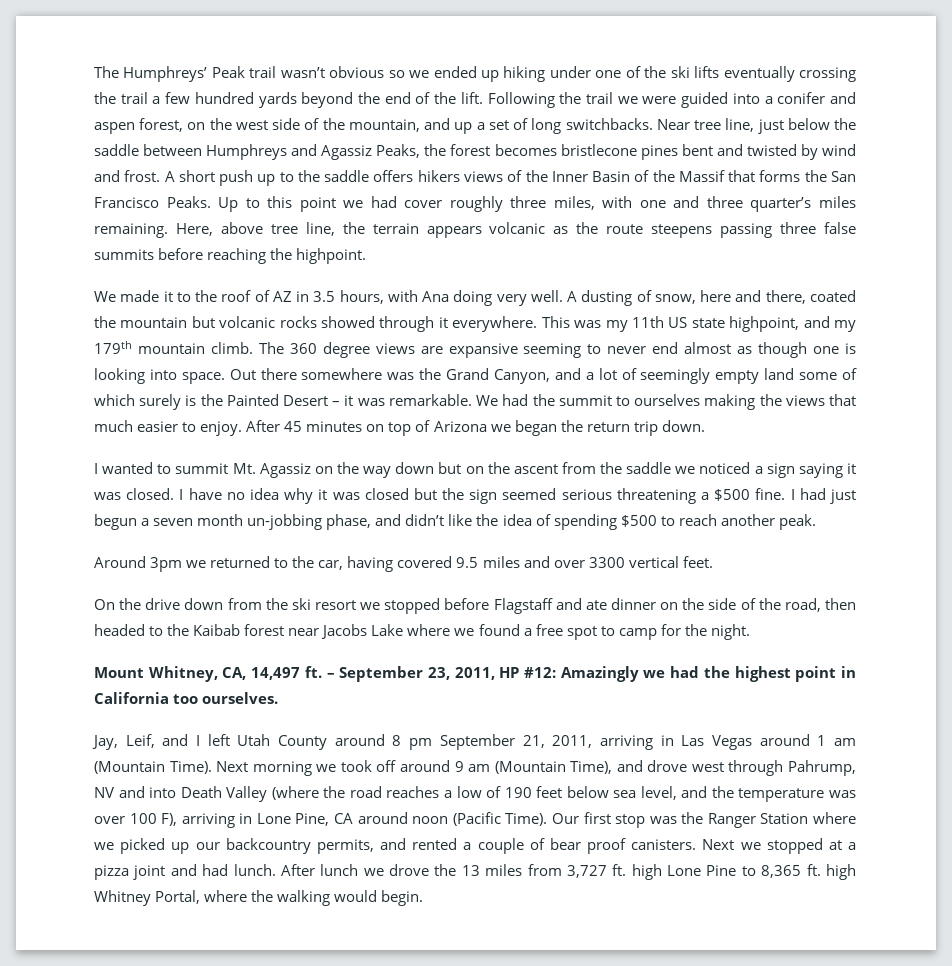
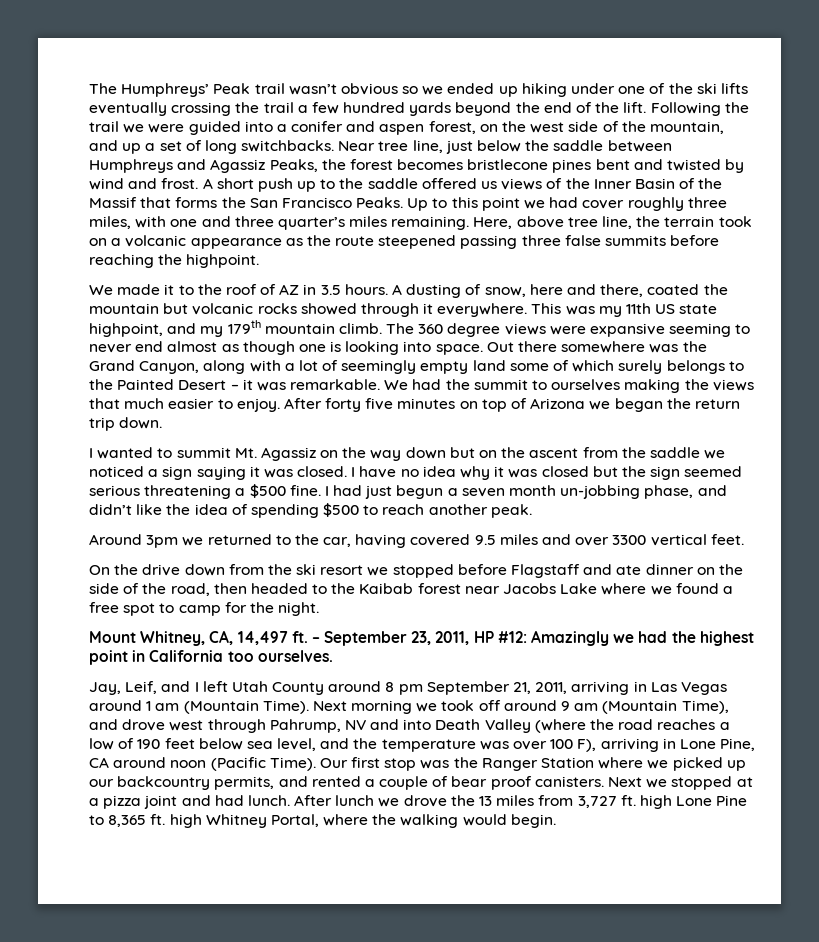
[373,170,460,182] offers hikers -> [421,178,498,189] offered us
[426,222,546,238] appears volcanic -> [718,216,752,227] [89,235,282,249] took on a volcanic appearance
[651,224,713,238] steepens -> [378,235,457,249] steepened
[339,290,563,306] hours, with Ana doing very well. -> [344,284,388,295] hours.
[420,346,443,354] are -> [549,326,586,335] were
[554,368,581,380] and -> [203,360,281,374] along with
[185,395,197,406] is -> [666,360,744,374] belongs to
[284,421,303,432] 45 -> [325,398,394,412] forty five

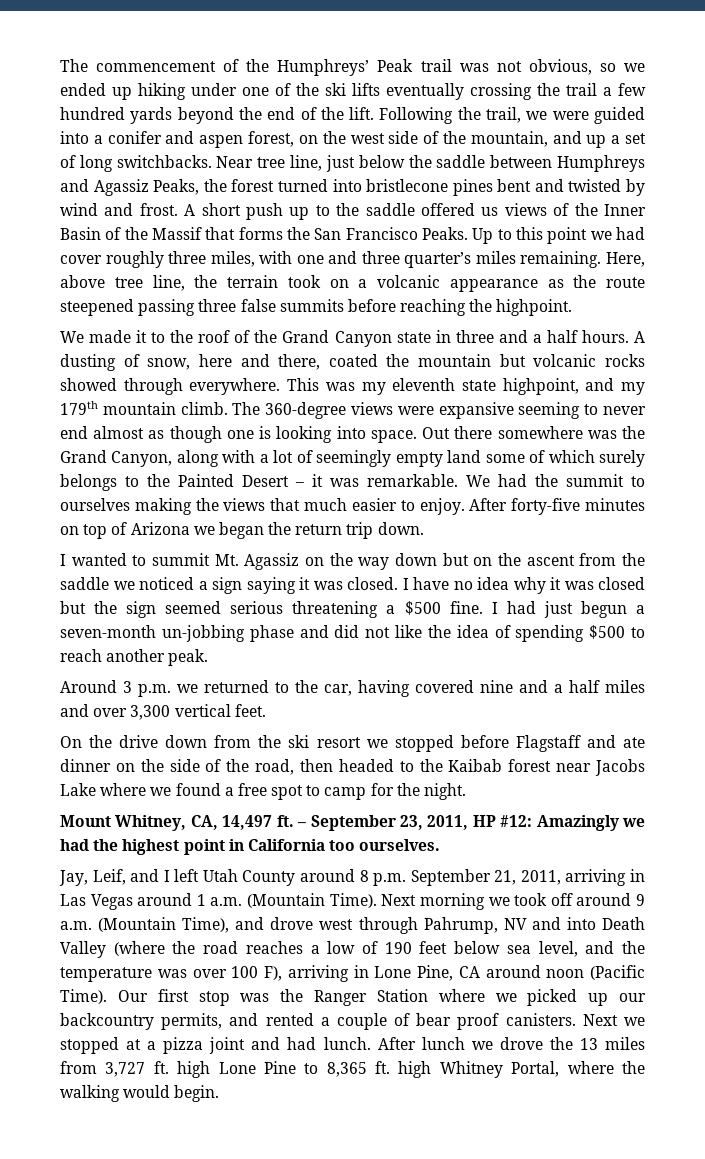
[89,83,398,97] The Humphreys’ Peak trail wasn’t obvious -> [60,59,592,76] The commencement of the Humphreys’ Peak trail was not obvious,
[89,121,119,132] trail -> [486,107,522,123] trail,
[397,159,464,170] becomes -> [277,179,362,192] turned into
[279,284,341,295] AZ in 3.5 -> [254,330,578,347] the Grand Canyon state in three and a half
[423,303,434,314] it -> (183, 386) none
[626,303,676,314] 11th US -> [392,378,456,391] eleventh
[418,323,501,337] 360 degree -> [265,402,347,419] 360-degree
[325,398,394,412] forty five -> [511,498,581,515] forty-five
[461,485,727,499] [89,504,132,515] seven month un-jobbing phase, and didn’t -> [60,625,391,642] seven-month un-jobbing phase and did not
[146,535,179,548] 3pm -> [123,681,171,697] 3 p.m.
[474,535,496,545] 9.5 -> [480,680,600,693] nine and a half
[612,535,647,545] 3300 -> [130,705,171,720] 3,300
[398,684,423,695] pm -> [373,873,407,886] p.m.
[155,703,180,711] am -> [210,897,243,906] a.m.
[574,703,599,711] am -> [60,921,92,930] a.m.

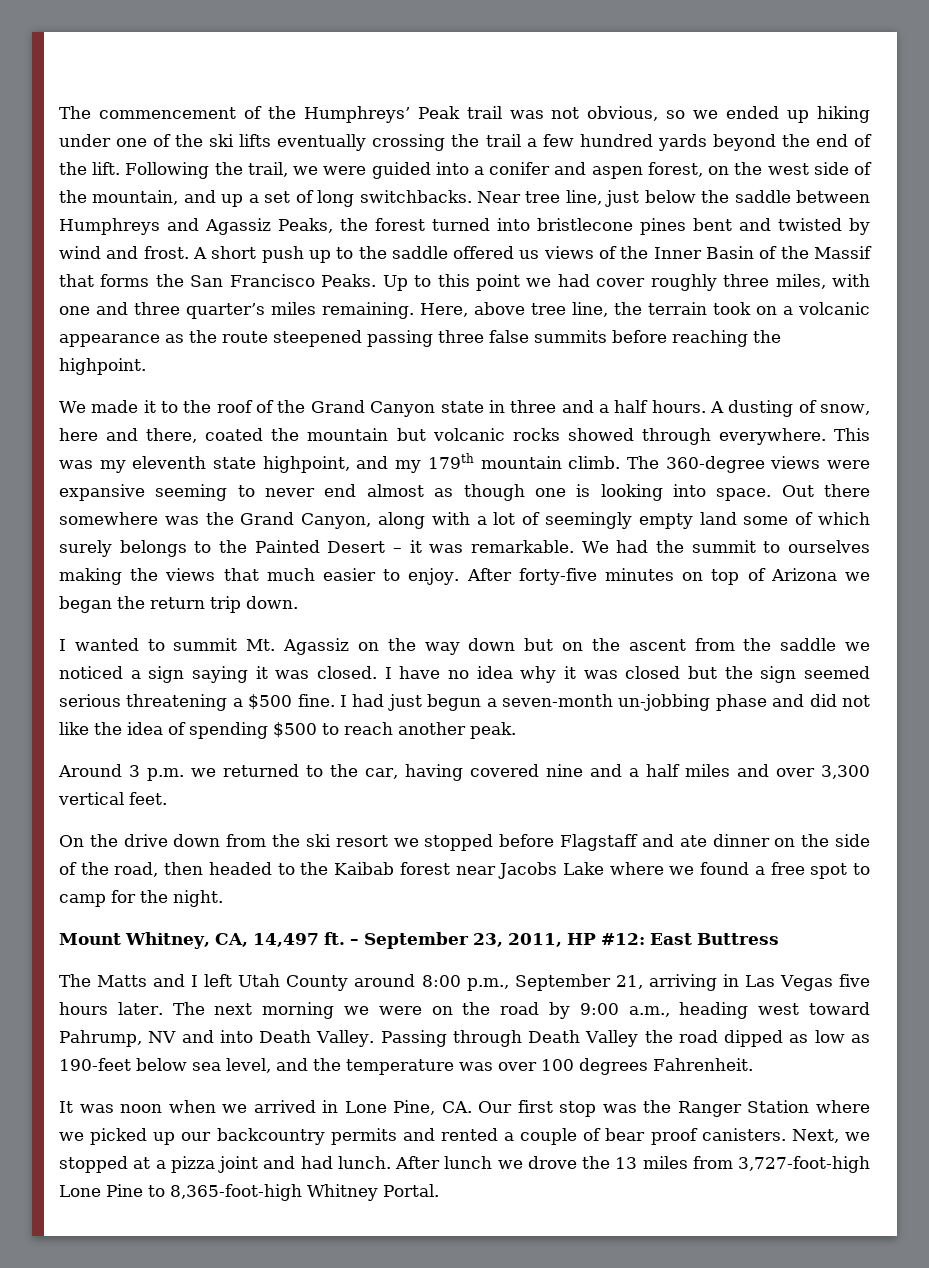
[536,815,645,831] [60,839,441,855] [59,869,126,886] Amazingly we had the highest point in California too ourselves. // Jay, Leif, -> [649,933,779,945] [59,974,148,987] East Buttress // The Matts
[359,870,407,886] 8 p.m. -> [421,975,509,991] 8:00 p.m.,
[520,870,561,885] 2011, -> (643, 982) none
[137,893,646,910] [60,917,418,934] around 1 a.m. (Mountain Time). Next morning we took off around 9 a.m. (Mountain Time), and drove west through -> [839,974,870,987] [59,1002,871,1019] five hours later. The next morning we were on the road by 9:00 a.m., heading west toward
[60,941,448,958] Valley (where the road reaches a low of 190 feet -> [316,1030,871,1047] [59,1058,131,1071] Valley. Passing through Death Valley the road dipped as low as 190-feet
[264,965,645,982] [60,989,107,1004] F), arriving in Lone Pine, CA around noon (Pacific Time). -> [579,1058,753,1075] [59,1100,472,1115] degrees Fahrenheit. // It was noon when we arrived in Lone Pine, CA.
[161,1013,223,1030] permits, -> [330,1128,397,1145] permits
[582,1014,618,1026] Next -> [791,1129,839,1143] Next,
[105,1061,645,1078] [60,1085,220,1102] 3,727 ft. high Lone Pine to 8,365 ft. high Whitney Portal, where the walking would begin. -> [738,1156,870,1173] [59,1184,439,1201] 3,727-foot-high Lone Pine to 8,365-foot-high Whitney Portal.

